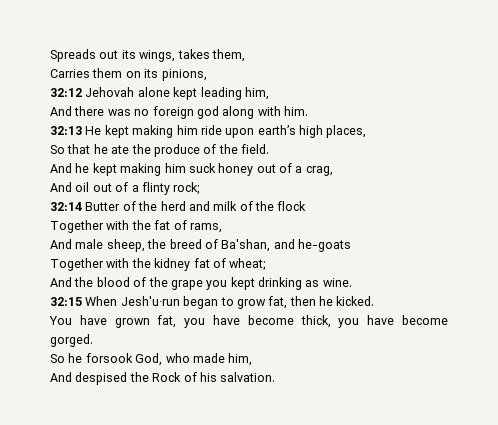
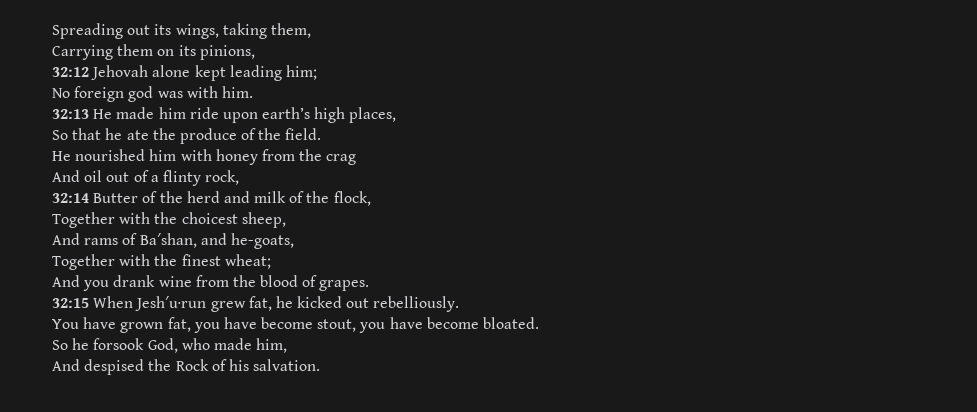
[50,49,96,62] Spreads -> [52,23,123,39] Spreading
[177,49,210,59] takes -> [222,23,267,39] taking
[50,69,90,78] Carries -> [52,45,113,60] Carrying
[244,87,269,100] [50,106,150,116] him, // And there was no -> [285,65,317,80] [52,88,70,98] him; // No
[222,106,255,119] along -> [157,91,183,98] was
[104,125,174,138] kept making -> [116,107,155,119] made
[50,163,333,176] And he kept making him suck honey out of a crag, -> [52,149,357,165] He nourished him with honey from the crag
[173,182,200,195] rock; -> [205,170,240,185] rock,
[277,201,307,211] [50,220,222,233] [50,239,202,252] flock // Together with the fat of rams, // And male sheep, the breed -> [333,191,371,206] [52,212,286,228] [52,233,119,245] flock, // Together with the choicest sheep, // And rams
[298,239,351,252] [50,258,226,271] he-goats // Together with the kidney fat of -> [230,233,294,249] [52,254,221,270] he-goats, // Together with the finest
[74,277,352,290] [50,296,375,309] the blood of the grape you kept drinking as wine. // 32:15 When Jesh′u·run began to grow fat, then he kicked. -> [83,275,370,291] [52,296,460,312] you drank wine from the blood of grapes. // 32:15 When Jesh′u·run grew fat, he kicked out rebelliously.
[300,315,449,328] [50,334,93,347] thick, you have become gorged. -> [317,317,540,333] stout, you have become bloated.

